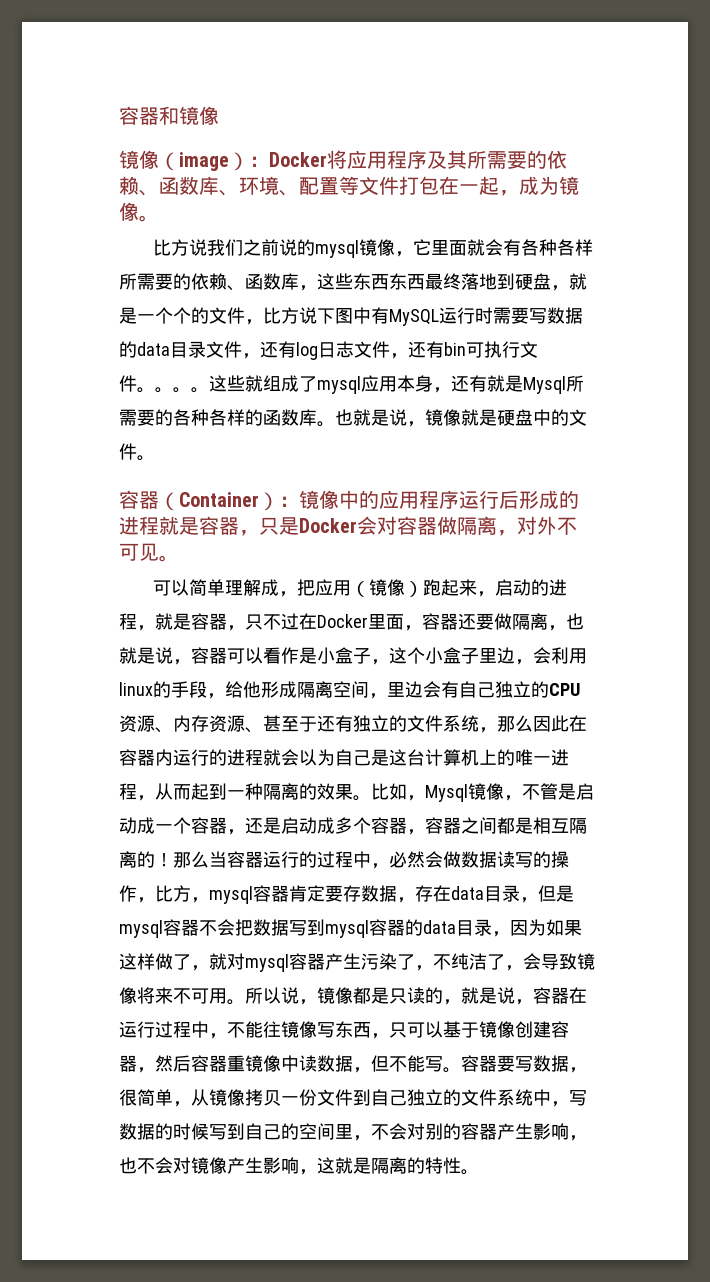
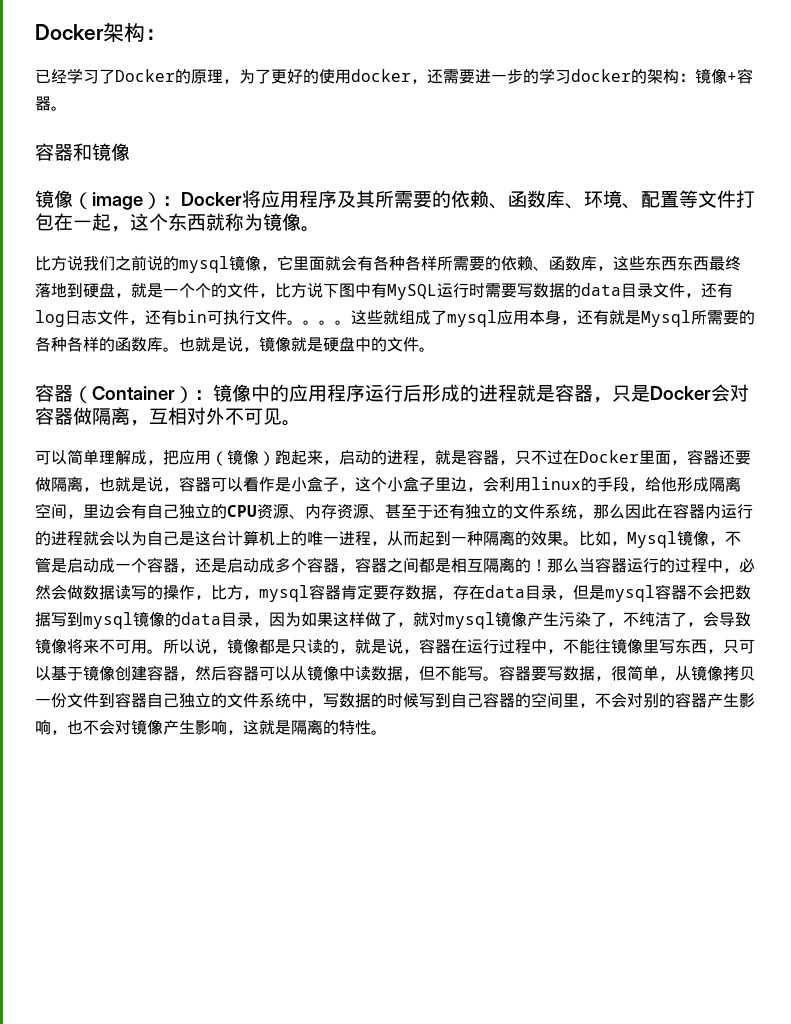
(119, 115) none -> [35,22,166,42] [35,68,753,84] [35,96,67,111] Docker架构： // 已经学习了Docker的原理，为了更好的使用docker，还需要进一步的学习docker的架构：镜像+容器。 //
[519,176,539,195] 成 -> [130,213,244,231] 这个东西就称
(517, 533) none -> [149,407,187,425] 互相
[369,919,405,936] 容器 -> [133,611,165,627] 镜像
[289,953,325,970] 容器 -> [495,611,527,627] 镜像
(317, 1029) none -> [643,639,659,653] 里
[227,1055,245,1072] 重 -> [259,666,307,681] 可以从
(371, 1097) none -> [115,692,147,708] 容器
(281, 1132) none -> [483,692,515,708] 容器

